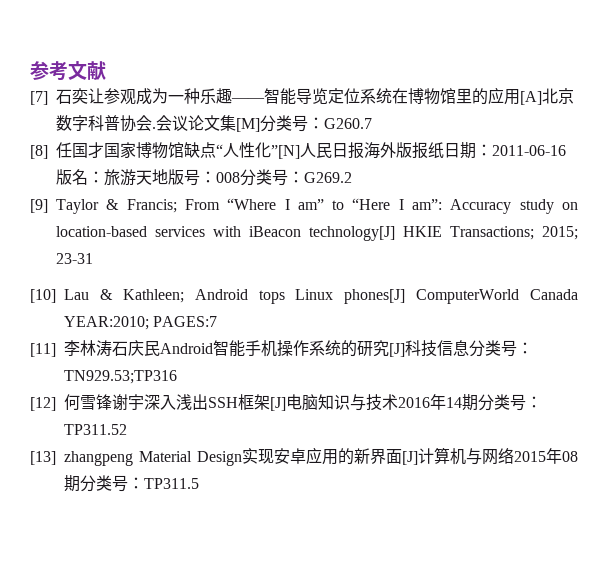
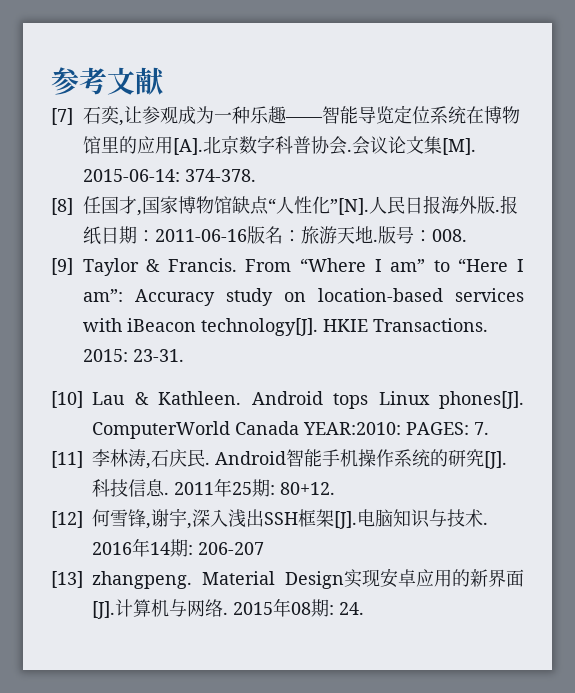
(88, 96) none -> [118,120,124,126] ,
[520,91,542,105] [A] -> [172,138,203,155] [A].
[236,115,372,132] [M]分类号：G260.7 -> [441,138,476,155] [82,169,256,182] [M]. 2015-06-14: 374-378.
(104, 150) none -> [136,210,142,216] ,
[271,145,300,159] ”[N] -> [329,198,369,215] ”[N].
(412, 150) none -> [494,209,500,212] .
[168,169,352,186] 版号：008分类号：G269.2 -> [372,226,467,244] .版号：008.
[126,199,177,213] Francis; -> [167,258,237,272] Francis.
[309,226,578,241] [56,253,93,264] technology[J] HKIE Transactions; 2015; 23-31 -> [200,318,488,336] [82,349,184,362] technology[J]. HKIE Transactions. 2015: 23-31.
[122,289,184,303] Kathleen; -> [158,391,241,405] Kathleen.
[344,289,406,304] phones[J] -> [439,391,524,409] phones[J].
[64,316,218,330] YEAR:2010; PAGES:7 -> [303,422,489,435] YEAR:2010: PAGES: 7.
[112,340,160,357] 石庆民 -> [146,449,210,469] ,石庆民.
[389,343,405,357] [J] -> [484,451,507,469] [J].
[469,340,533,357] [64,370,177,384] 分类号：TN929.53;TP316 -> [164,478,335,497] . 2011年25期: 80+12.
[112,394,144,410] 谢宇 -> [146,508,192,529] ,谢宇,
[270,397,286,411] [J] -> [334,511,357,529] [J].
(398, 402) none -> [483,522,488,525] .
[478,394,542,411] [64,424,127,435] 分类号：TP311.52 -> [188,542,264,555] : 206-207
[64,451,133,466] zhangpeng -> [92,571,192,589] zhangpeng.
[402,451,418,465] [J] -> [92,601,115,619] [J].
(514, 455) none -> [223,612,228,615] .
[80,475,199,492] 分类号：TP311.5 -> [329,602,364,615] : 24.

